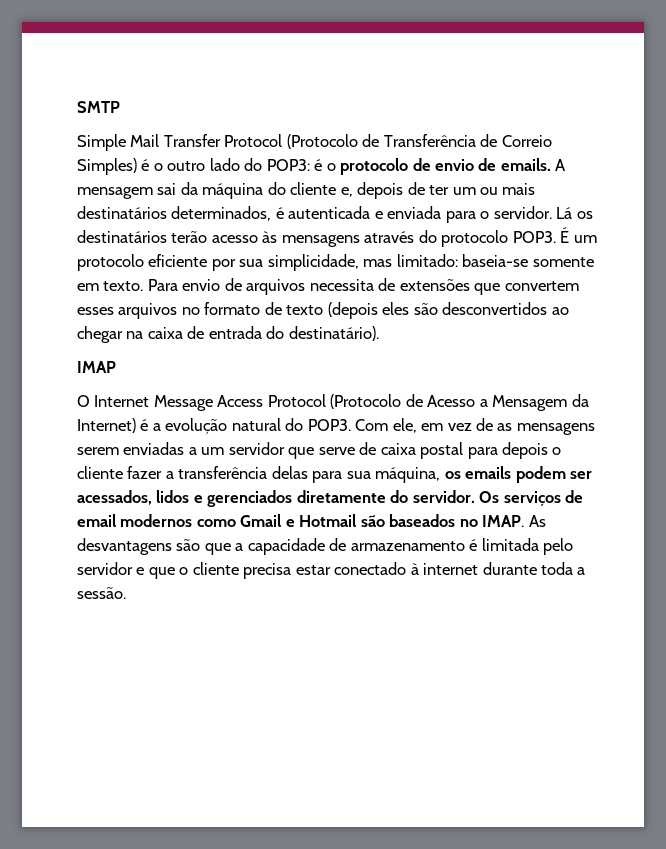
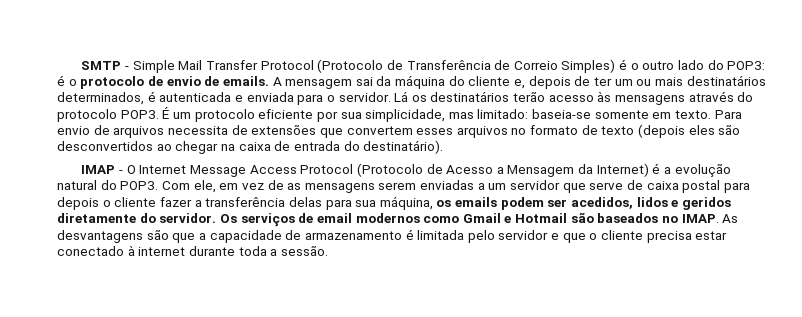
(120, 107) // -> [125,66,130,70] -
(116, 367) // -> [119,170,124,174] -
[77,490,152,505] acessados, -> [571,197,634,209] acedidos,
[207,490,293,507] gerenciados -> [681,197,731,210] geridos

